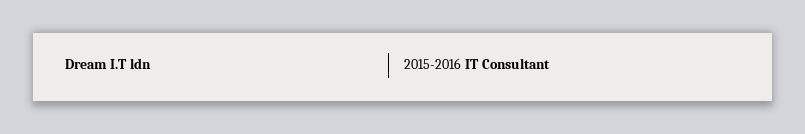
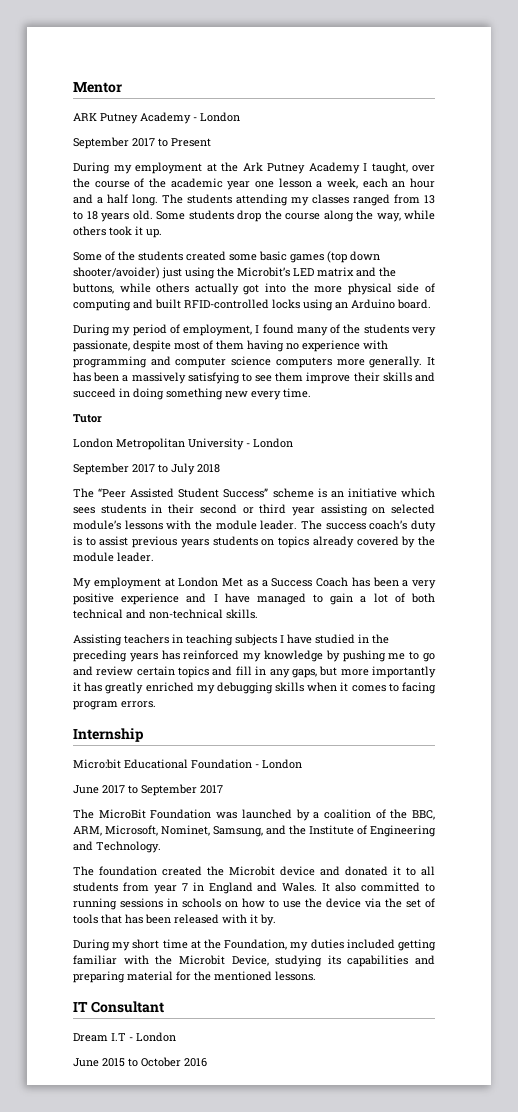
[65,58,151,69] [404,58,550,69] Dream I.T ldn // 2015-2016 IT Consultant -> [73,82,122,93] [73,112,240,124] [73,137,211,149] [73,162,435,174] [73,178,436,190] [73,194,435,206] [73,210,435,222] [73,226,162,238] [73,251,380,263] [73,267,396,279] [72,283,435,295] [73,299,431,311] [73,324,436,336] [73,340,388,352] [73,356,436,368] [73,372,436,384] [73,388,311,400] [73,414,102,423] [73,438,293,450] [73,463,220,475] [73,488,435,498] [73,504,435,516] [73,520,436,532] [73,536,436,548] [73,552,154,562] [73,577,436,589] [73,593,436,605] [73,609,258,619] [73,634,389,646] [73,650,436,662] [73,666,437,678] [73,682,437,694] [73,701,156,710] [73,728,144,742] [73,759,302,769] [73,784,223,796] [73,809,435,821] [73,825,436,837] [73,841,161,853] [73,866,435,876] [73,882,436,894] [73,898,435,910] [73,914,276,926] [73,939,436,951] [73,955,435,967] [73,971,316,983] [73,1001,164,1013] [73,1032,176,1042] [73,1057,207,1067] Mentor // ARK Putney Academy - London // September 2017 to Present // During my employment at the Ark Putney Academy I taught, over the course of the academic year one lesson a week, each an hour and a half long. The students attending my classes ranged from 13 to 18 years old. Some students drop the course along the way, while others took it up. // Some of the students created some basic games (top down shooter/avoider) just using the Microbit’s LED matrix and the buttons, while others actually got into the more physical side of computing and built RFID-controlled locks using an Arduino board. // During my period of employment, I found many of the students very passionate, despite most of them having no experience with programming and computer science computers more generally. It has been a massively satisfying to see them improve their skills and succeed in doing something new every time. // Tutor // London Metropolitan University - London // September 2017 to July 2018 // The “Peer Assisted Student Success” scheme is an initiative which sees students in their second or third year assisting on selected module’s lessons with the module leader. The success coach’s duty is to assist previous years students on topics already covered by the module leader. // My employment at London Met as a Success Coach has been a very positive experience and I have managed to gain a lot of both technical and non-technical skills. // Assisting teachers in teaching subjects I have studied in the preceding years has reinforced my knowledge by pushing me to go and review certain topics and fill in any gaps, but more importantly it has greatly enriched my debugging skills when it comes to facing program errors. // Internship // Micro:bit Educational Foundation - London // June 2017 to September 2017 // The MicroBit Foundation was launched by a coalition of the BBC, ARM, Microsoft, Nominet, Samsung, and the Institute of Engineering and Technology. // The foundation created the Microbit device and donated it to all students from year 7 in England and Wales. It also committed to running sessions in schools on how to use the device via the set of tools that has been released with it by. // During my short time at the Foundation, my duties included getting familiar with the Microbit Device, studying its capabilities and preparing material for the mentioned lessons. // IT Consultant // Dream I.T - London // June 2015 to October 2016

